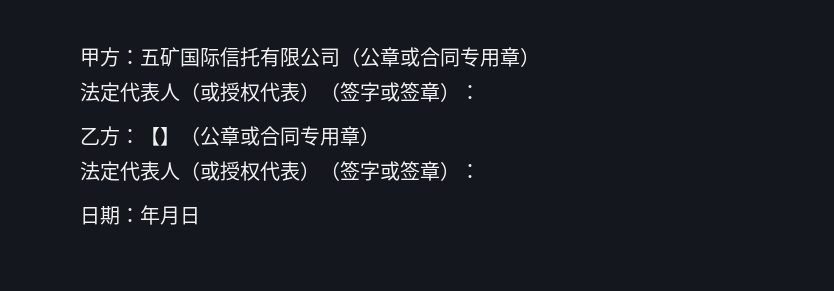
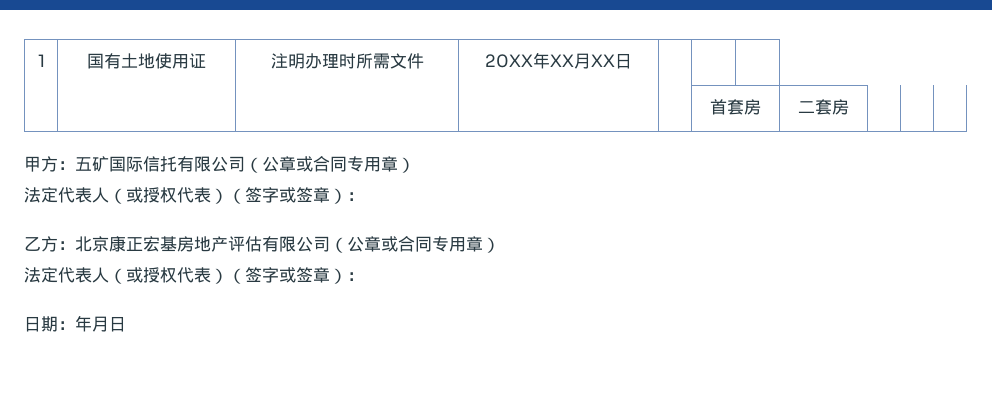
(80, 57) none -> [37,54,45,67] [87,53,206,69] [270,53,424,69] [485,52,632,69] [710,99,761,115] [798,99,849,115] 1 | 国有土地使用证 | 注明办理时所需文件 | 20XX年XX月XX日 | | | // | | | | | 首套房 | 二套房 | | | //
[140,127,180,146] 【】 -> [75,236,330,252] 北京康正宏基房地产评估有限公司

